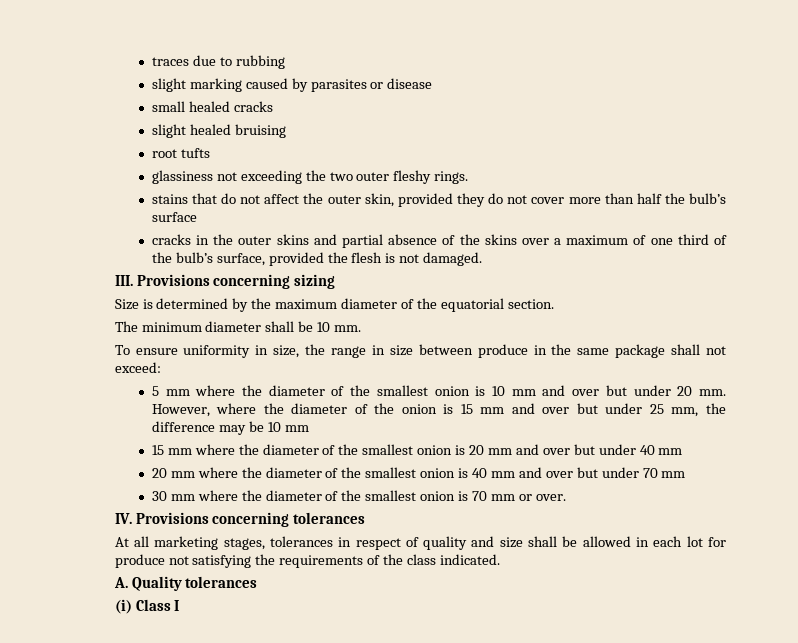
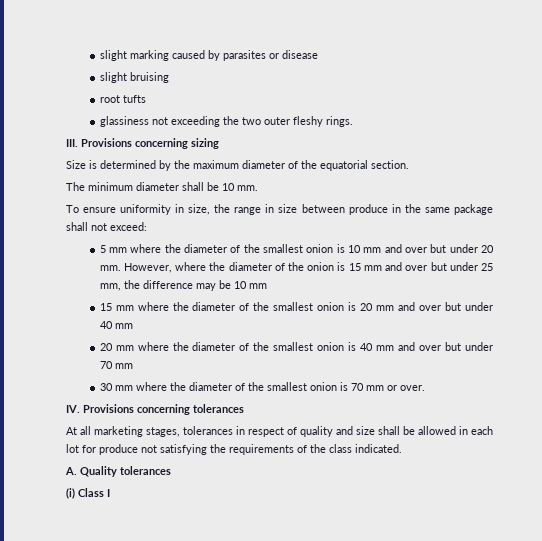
[151,55,285,69] traces due to rubbing // -> (99, 55) none
[151,101,273,112] [151,124,231,138] // small healed cracks // slight healed -> [99,72,127,83] // slight
[151,193,727,207] [151,212,197,222] [151,234,727,248] [151,252,483,266] // stains that do not affect the outer skin, provided they do not cover more than half the bulb’s surface // cracks in the outer skins and partial absence of the skins over a maximum of one third of the bulb’s surface, provided the flesh is not damaged. -> (353, 121) none

